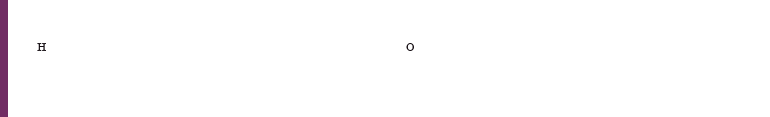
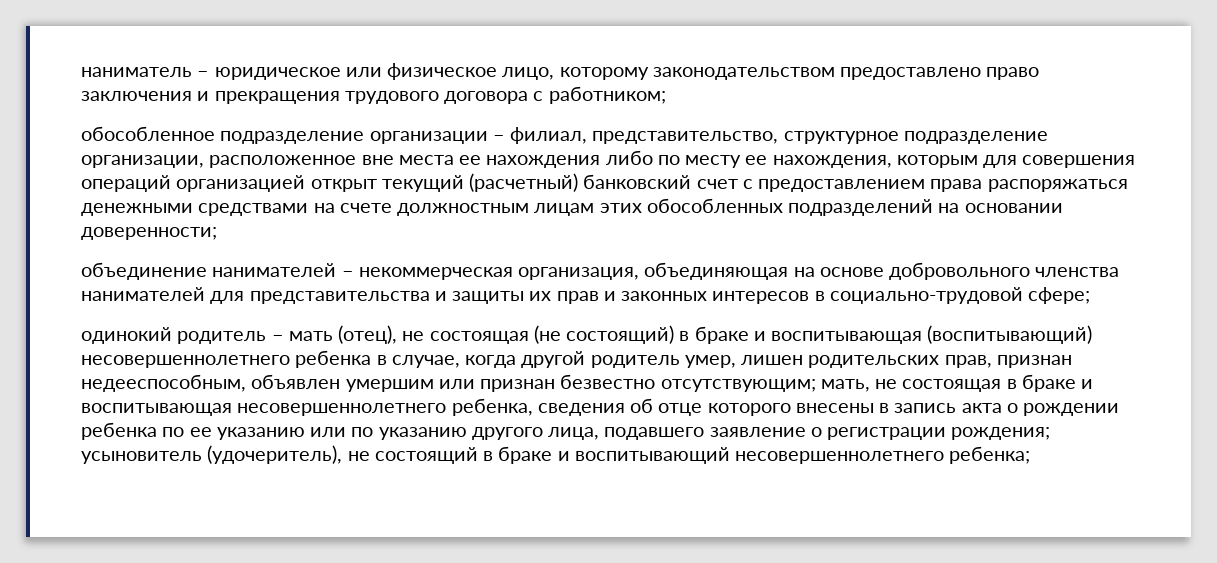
[37,43,46,51] [406,43,415,51] н // о -> [81,63,1040,80] [81,86,666,104] [81,126,1048,144] [81,150,1136,168] [81,173,1128,192] [81,198,1063,216] [81,227,217,240] [81,262,1120,280] [81,287,1091,304] [81,325,1093,344] [81,350,1072,368] [81,374,1094,392] [81,398,1120,416] [81,422,1051,440] [81,445,1031,464] наниматель – юридическое или физическое лицо, которому законодательством предоставлено право заключения и прекращения трудового договора с работником; // обособленное подразделение организации – филиал, представительство, структурное подразделение организации, расположенное вне места ее нахождения либо по месту ее нахождения, которым для совершения операций организацией открыт текущий (расчетный) банковский счет с предоставлением права распоряжаться денежными средствами на счете должностным лицам этих обособленных подразделений на основании доверенности; // объединение нанимателей – некоммерческая организация, объединяющая на основе добровольного членства нанимателей для представительства и защиты их прав и законных интересов в социально-трудовой сфере; // одинокий родитель – мать (отец), не состоящая (не состоящий) в браке и воспитывающая (воспитывающий) несовершеннолетнего ребенка в случае, когда другой родитель умер, лишен родительских прав, признан недееспособным, объявлен умершим или признан безвестно отсутствующим; мать, не состоящая в браке и воспитывающая несовершеннолетнего ребенка, сведения об отце которого внесены в запись акта о рождении ребенка по ее указанию или по указанию другого лица, подавшего заявление о регистрации рождения; усыновитель (удочеритель), не состоящий в браке и воспитывающий несовершеннолетнего ребенка;

